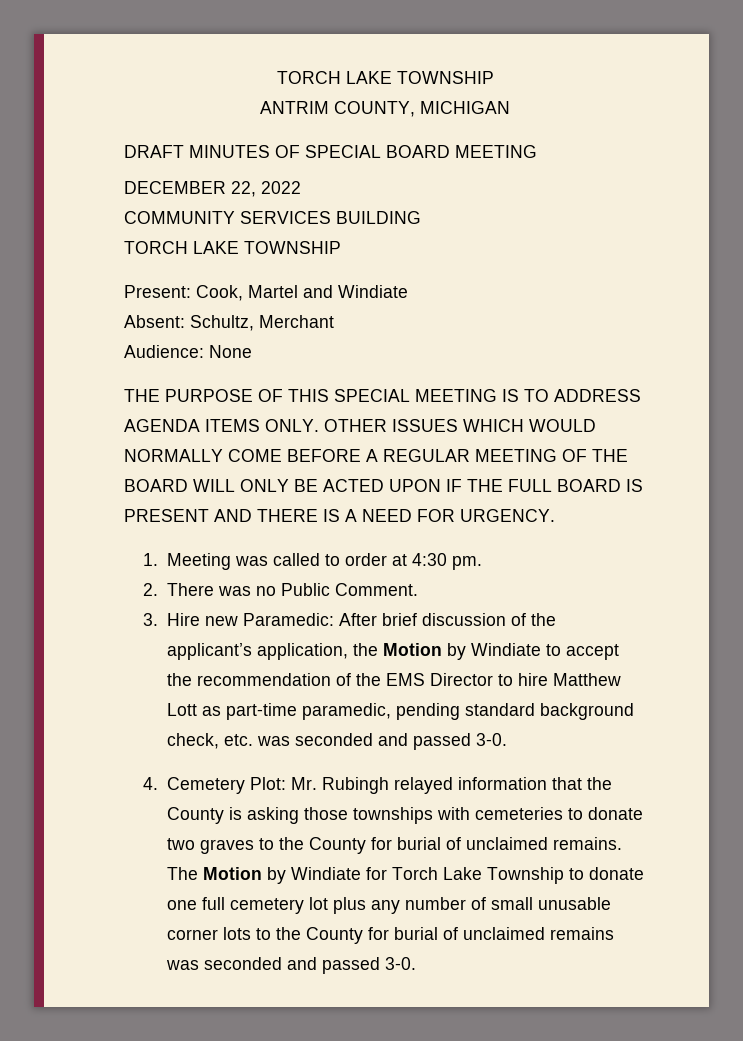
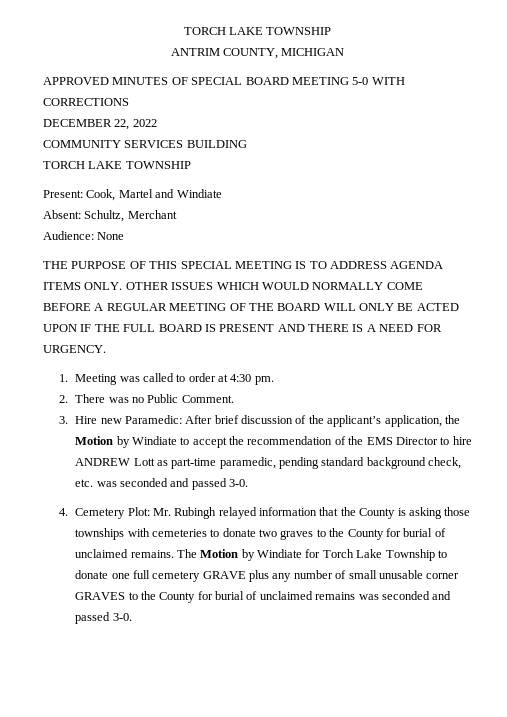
[124,145,184,158] DRAFT -> [43,77,109,85] APPROVED
(537, 151) none -> [352,77,405,85] [43,98,129,106] 5-0 WITH CORRECTIONS
[553,673,622,686] Matthew -> [75,458,131,466] ANDREW
[309,897,329,910] lot -> [202,571,246,579] GRAVE
[223,927,252,940] lots -> [75,592,126,600] GRAVES

